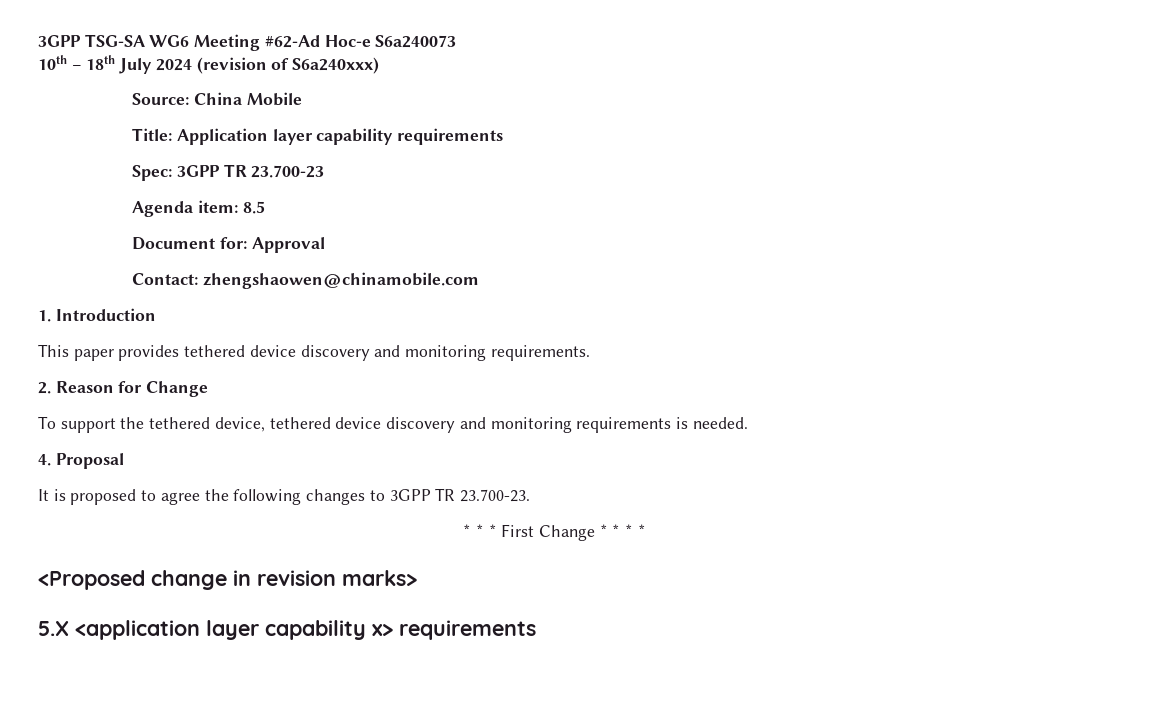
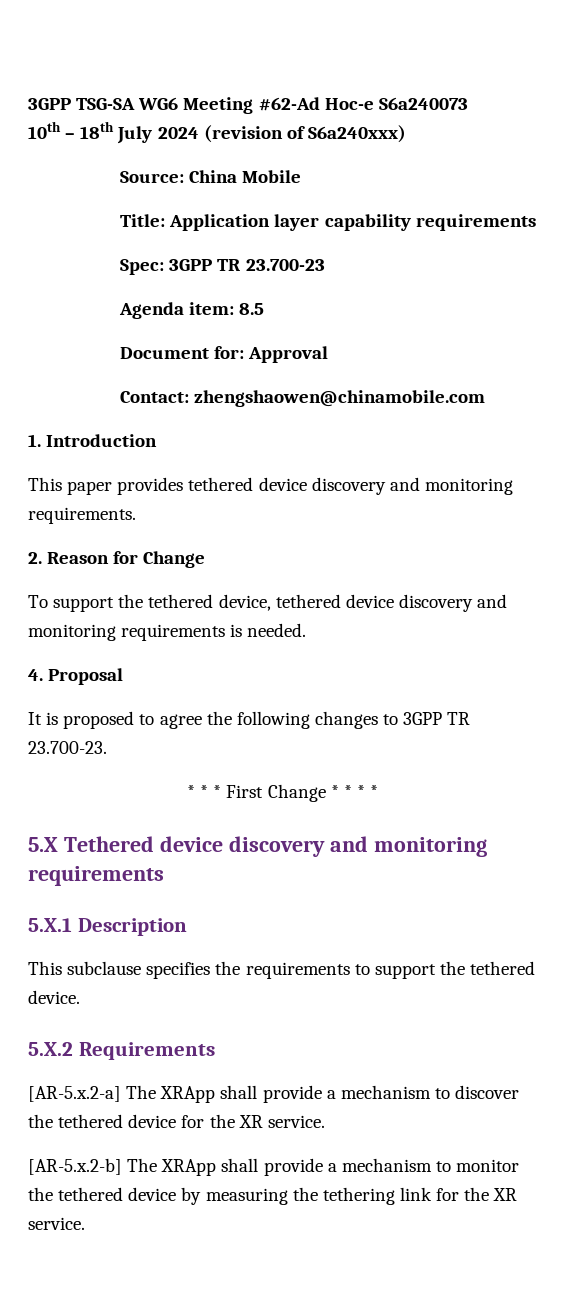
[38,570,417,590] [38,620,536,640] <Proposed change in revision marks> // 5.X <application layer capability x> requirements -> [28,836,487,857] [28,866,164,886] [28,918,187,936] [28,961,536,979] [28,990,80,1004] [28,1042,215,1060] [28,1085,520,1103] [28,1114,325,1128] [28,1158,520,1176] [28,1187,518,1205] [28,1217,85,1230] 5.X Tethered device discovery and monitoring requirements // 5.X.1 Description // This subclause specifies the requirements to support the tethered device. // 5.X.2 Requirements // [AR-5.x.2-a] The XRApp shall provide a mechanism to discover the tethered device for the XR service. // [AR-5.x.2-b] The XRApp shall provide a mechanism to monitor the tethered device by measuring the tethering link for the XR service.

